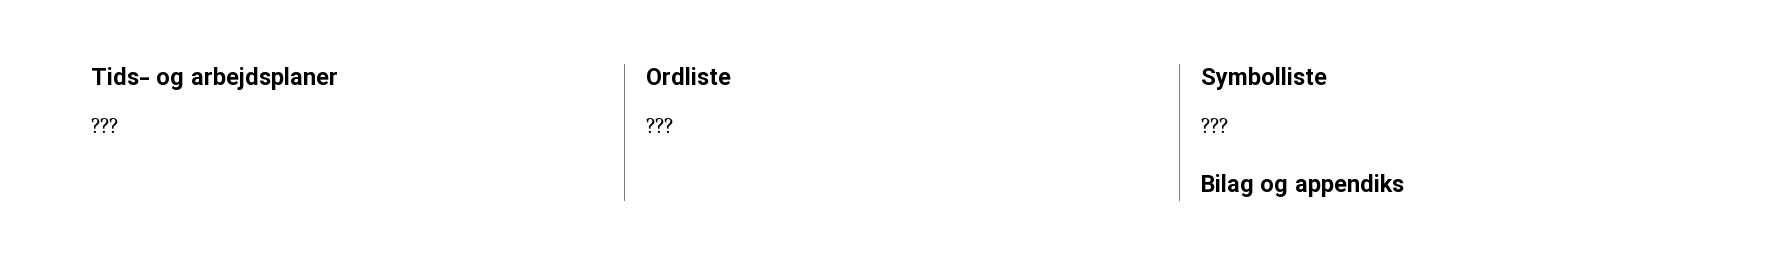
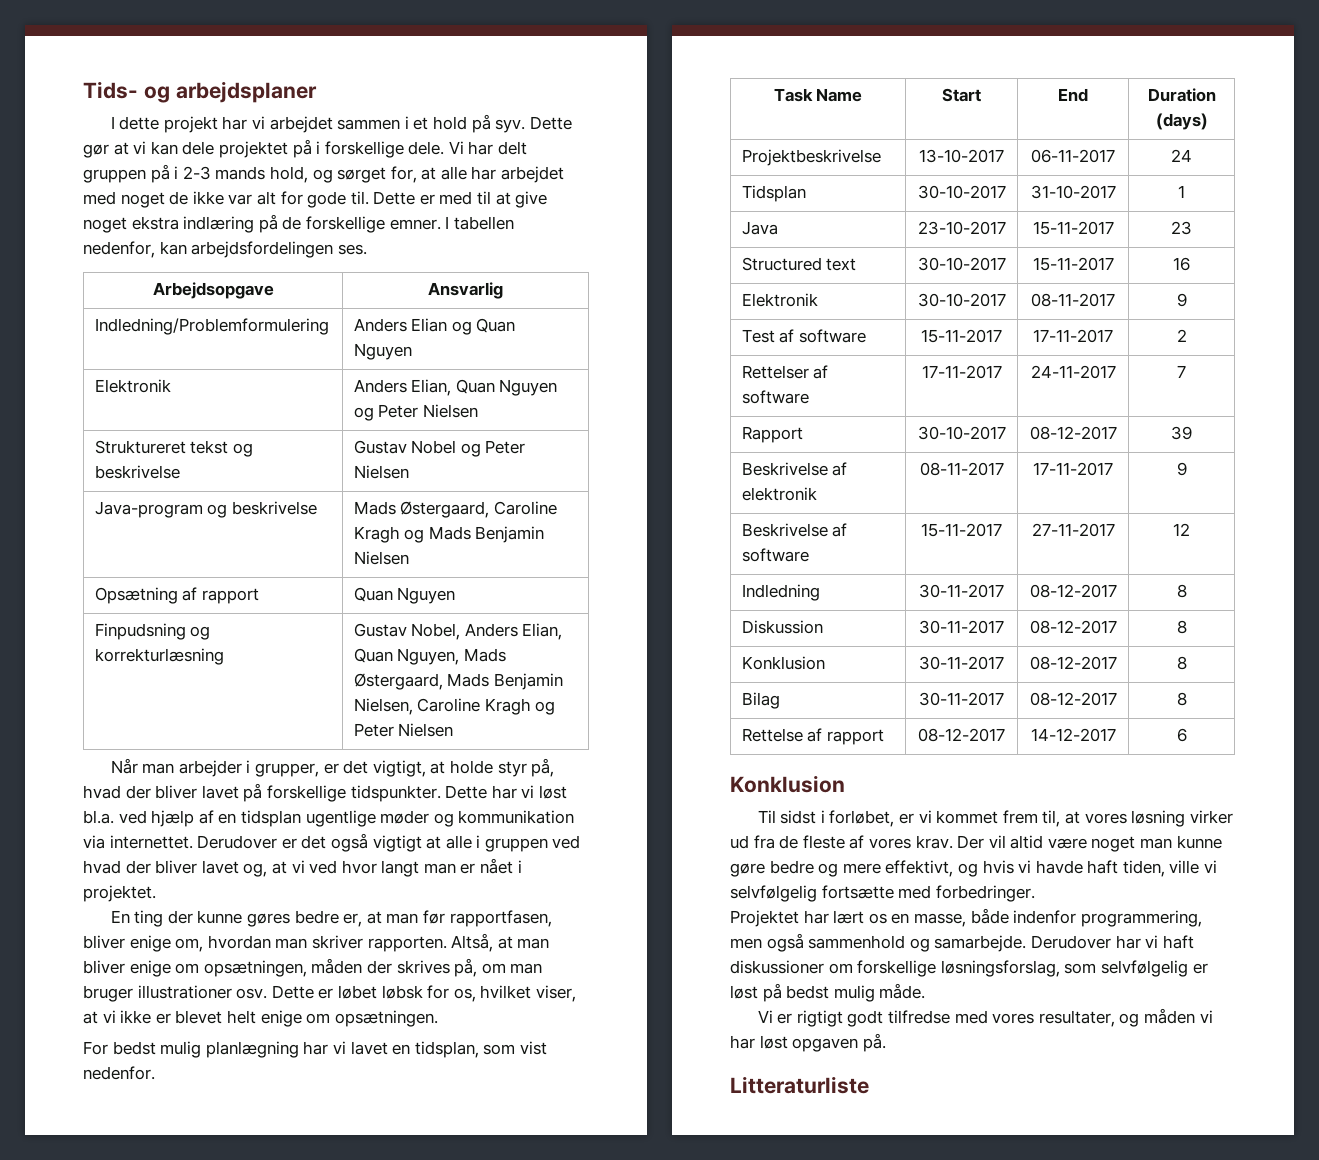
[91,118,118,133] [646,67,731,85] [646,118,673,133] [1201,67,1327,90] [1201,118,1228,133] [1201,174,1404,197] ??? // Ordliste // ??? // Symbolliste // ??? // Bilag og appendiks -> [110,114,572,133] [83,139,528,158] [83,164,565,183] [83,191,548,208] [83,214,514,233] [83,241,367,258] [152,282,274,299] [428,282,503,299] [94,318,329,335] [353,318,516,335] [353,343,412,360] [94,379,171,393] [353,379,558,396] [353,404,478,421] [94,440,253,457] [94,465,180,479] [353,440,526,457] [353,465,409,479] [94,501,317,518] [353,501,557,518] [353,526,545,543] [353,551,409,565] [94,587,259,604] [353,587,456,604] [94,623,211,640] [94,648,224,665] [353,623,563,640] [353,648,506,665] [353,673,563,690] [353,698,556,715] [353,723,454,737] [110,758,555,777] [83,783,567,802] [83,810,575,827] [83,833,581,852] [83,858,522,877] [83,885,156,902] [110,910,552,927] [83,933,550,952] [83,958,543,977] [83,985,576,1002] [83,1010,438,1027] [83,1041,547,1058] [83,1066,155,1080] [773,88,863,102] [942,88,981,102] [1058,88,1088,102] [1147,88,1216,102] [1155,113,1208,130] [741,149,881,166] [919,149,1004,163] [1031,149,1115,163] [1171,149,1192,162] [741,185,806,202] [917,185,1006,199] [1030,185,1116,199] [1178,185,1185,198] [741,221,778,235] [917,221,1006,235] [1032,221,1114,235] [1171,221,1192,235] [741,257,857,271] [917,257,1006,271] [1032,257,1114,271] [1173,257,1190,271] [741,293,818,307] [917,293,1006,307] [1031,293,1115,307] [1176,293,1187,307] [741,329,866,343] [921,329,1002,343] [1033,329,1113,343] [1176,329,1187,342] [741,365,829,379] [741,390,809,404] [921,365,1002,379] [1030,365,1116,379] [1177,365,1186,378] [741,426,803,443] [917,426,1006,440] [1029,426,1117,440] [1171,426,1192,440] [741,462,848,476] [741,487,817,501] [919,462,1004,476] [1033,462,1113,476] [1176,462,1187,476] [741,523,848,537] [741,548,809,562] [921,523,1002,537] [1031,523,1115,537] [1173,523,1190,536] [741,584,820,601] [919,584,1004,598] [1029,584,1117,598] [1176,584,1187,598] [741,620,823,634] [919,620,1004,634] [1029,620,1117,634] [1176,620,1187,634] [741,656,825,670] [919,656,1004,670] [1029,656,1117,670] [1176,656,1187,670] [741,692,780,709] [919,692,1004,706] [1029,692,1117,706] [1176,692,1187,706] [741,728,884,745] [918,728,1005,742] [1030,728,1116,742] [1176,728,1187,742] [730,775,845,793] [757,810,1233,827] [730,835,1222,852] [730,860,1218,877] [730,885,1035,902] [730,908,1202,927] [730,933,1194,952] [730,960,1208,977] [730,983,926,1002] [757,1008,1213,1027] [730,1033,886,1052] [730,1076,869,1094] I dette projekt har vi arbejdet sammen i et hold på syv. Dette gør at vi kan dele projektet på i forskellige dele. Vi har delt gruppen på i 2-3 mands hold, og sørget for, at alle har arbejdet med noget de ikke var alt for gode til. Dette er med til at give noget ekstra indlæring på de forskellige emner. I tabellen nedenfor, kan arbejdsfordelingen ses. // Arbejdsopgave | Ansvarlig // Indledning/Problemformulering | Anders Elian og Quan Nguyen // Elektronik | Anders Elian, Quan Nguyen og Peter Nielsen // Struktureret tekst og beskrivelse | Gustav Nobel og Peter Nielsen // Java-program og beskrivelse | Mads Østergaard, Caroline Kragh og Mads Benjamin Nielsen // Opsætning af rapport | Quan Nguyen // Finpudsning og korrekturlæsning | Gustav Nobel, Anders Elian, Quan Nguyen, Mads Østergaard, Mads Benjamin Nielsen, Caroline Kragh og Peter Nielsen // Når man arbejder i grupper, er det vigtigt, at holde styr på, hvad der bliver lavet på forskellige tidspunkter. Dette har vi løst bl.a. ved hjælp af en tidsplan ugentlige møder og kommunikation via internettet. Derudover er det også vigtigt at alle i gruppen ved hvad der bliver lavet og, at vi ved hvor langt man er nået i projektet. // En ting der kunne gøres bedre er, at man før rapportfasen, bliver enige om, hvordan man skriver rapporten. Altså, at man bliver enige om opsætningen, måden der skrives på, om man bruger illustrationer osv. Dette er løbet løbsk for os, hvilket viser, at vi ikke er blevet helt enige om opsætningen. // For bedst mulig planlægning har vi lavet en tidsplan, som vist nedenfor. // Task Name | Start | End | Duration (days) // Projektbeskrivelse | 13-10-2017 | 06-11-2017 | 24 // Tidsplan | 30-10-2017 | 31-10-2017 | 1 // Java | 23-10-2017 | 15-11-2017 | 23 // Structured text | 30-10-2017 | 15-11-2017 | 16 // Elektronik | 30-10-2017 | 08-11-2017 | 9 // Test af software | 15-11-2017 | 17-11-2017 | 2 // Rettelser af software | 17-11-2017 | 24-11-2017 | 7 // Rapport | 30-10-2017 | 08-12-2017 | 39 // Beskrivelse af elektronik | 08-11-2017 | 17-11-2017 | 9 // Beskrivelse af software | 15-11-2017 | 27-11-2017 | 12 // Indledning | 30-11-2017 | 08-12-2017 | 8 // Diskussion | 30-11-2017 | 08-12-2017 | 8 // Konklusion | 30-11-2017 | 08-12-2017 | 8 // Bilag | 30-11-2017 | 08-12-2017 | 8 // Rettelse af rapport | 08-12-2017 | 14-12-2017 | 6 // Konklusion // Til sidst i forløbet, er vi kommet frem til, at vores løsning virker ud fra de fleste af vores krav. Der vil altid være noget man kunne gøre bedre og mere effektivt, og hvis vi havde haft tiden, ville vi selvfølgelig fortsætte med forbedringer. // Projektet har lært os en masse, både indenfor programmering, men også sammenhold og samarbejde. Derudover har vi haft diskussioner om forskellige løsningsforslag, som selvfølgelig er løst på bedst mulig måde. // Vi er rigtigt godt tilfredse med vores resultater, og måden vi har løst opgaven på. // Litteraturliste

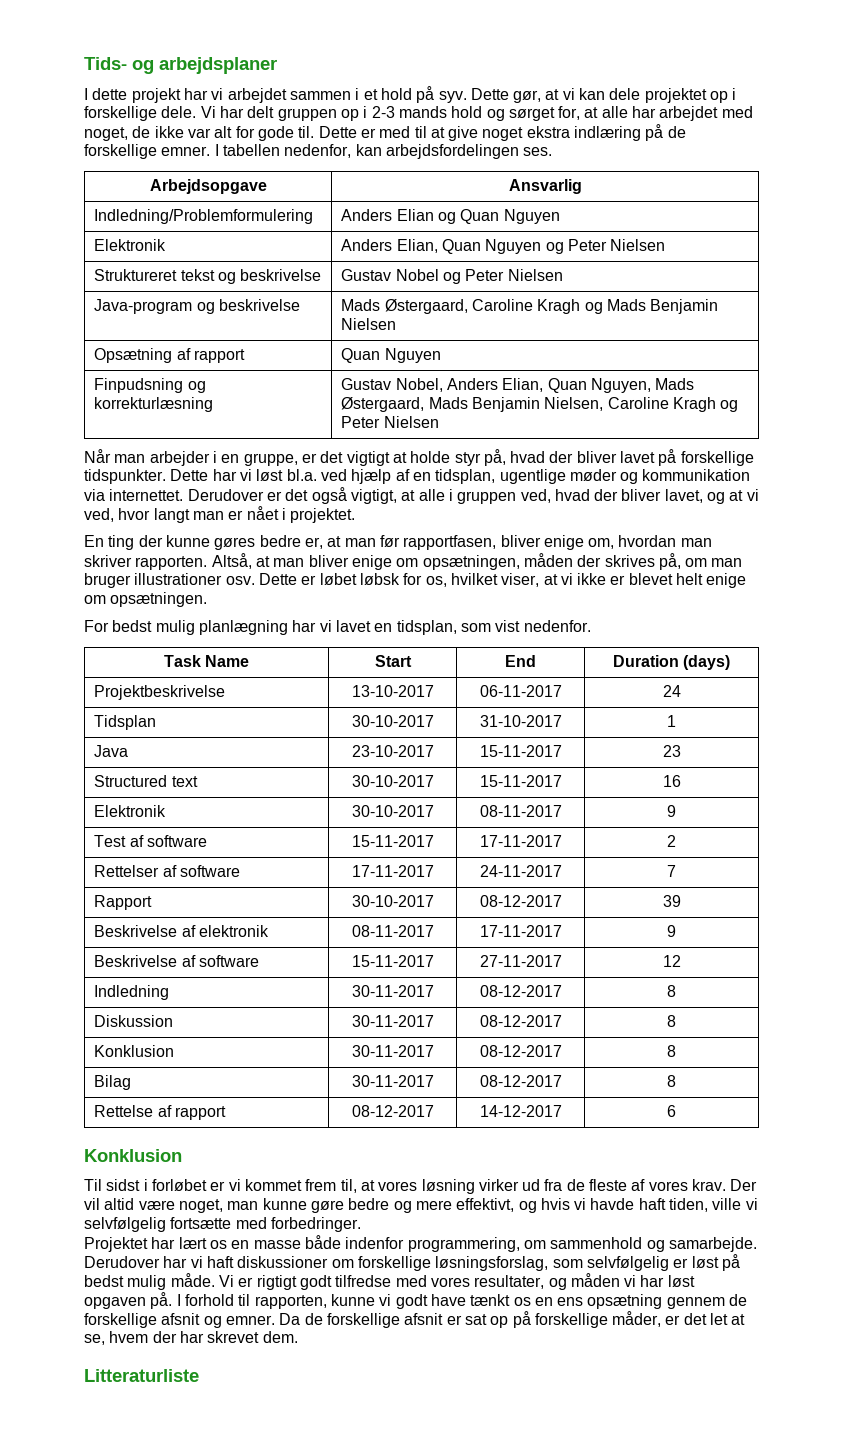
[83,144,109,158] gør -> [513,90,542,103] gør,
[292,139,312,158] på -> [710,91,729,103] op
[150,164,170,183] på -> [340,109,359,121] op
[269,166,308,183] hold, -> [451,106,483,118] hold
[120,192,165,208] noget -> [84,127,128,141] noget,
[255,760,426,777] grupper, er det vigtigt, -> [221,451,390,466] en gruppe, er det vigtigt
[240,810,301,827] tidsplan -> [435,469,496,484] tidsplan,
[372,835,422,852] vigtigt -> [350,489,397,504] vigtigt,
[552,835,581,849] [83,860,338,877] ved hvad der bliver lavet og, at vi ved -> [520,489,759,504] [84,508,114,522] ved, hvad der bliver lavet, og at vi ved,
[829,810,895,827] forløbet, -> [151,1179,207,1191] forløbet
[1091,836,1136,852] noget -> [178,1199,223,1213] noget,
[913,913,966,927] masse, -> [253,1240,301,1249] masse
[730,933,804,952] men også -> [523,1240,546,1249] om
(926, 991) // -> (215, 1280) none
(886, 1042) none -> [176,1294,748,1309] [84,1311,746,1328] [84,1331,298,1345] I forhold til rapporten, kunne vi godt have tænkt os en ens opsætning gennem de forskellige afsnit og emner. Da de forskellige afsnit er sat op på forskellige måder, er det let at se, hvem der har skrevet dem.

